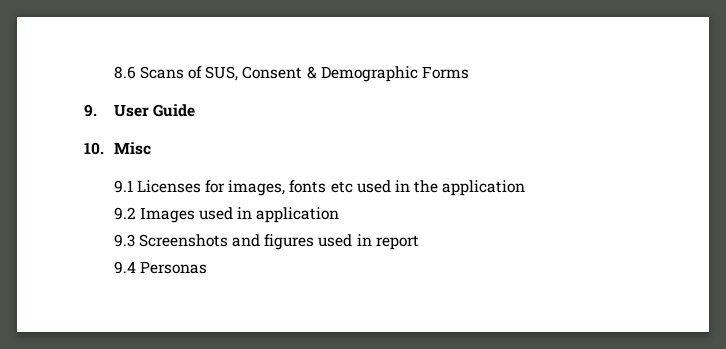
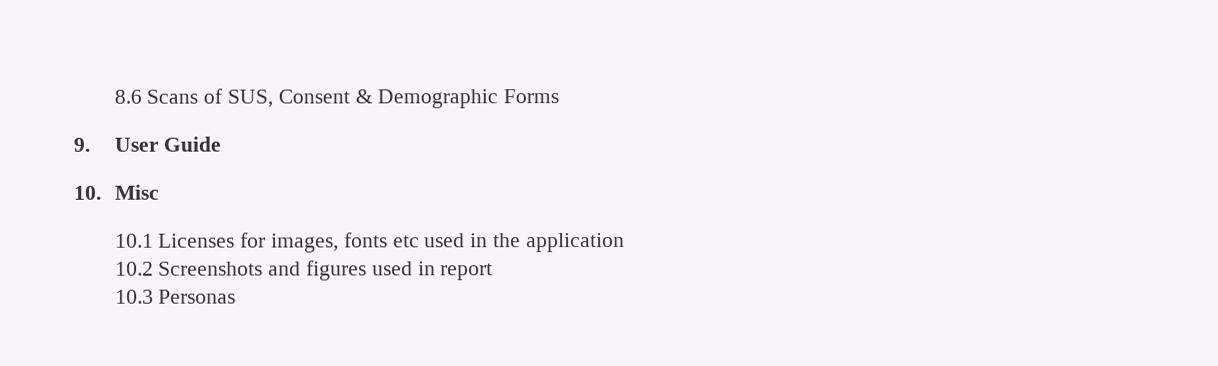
[113,180,133,193] 9.1 -> [114,233,154,248] 10.1
[113,207,340,223] [113,234,135,247] 9.2 Images used in application // 9.3 -> [114,261,154,276] 10.2
[113,261,136,274] 9.4 -> [114,289,154,304] 10.3

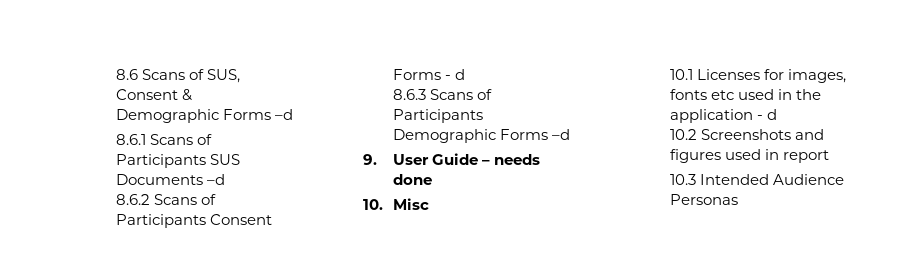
(560, 96) none -> [274,109,293,120] [115,134,212,145] [115,154,240,168] [115,174,225,185] [115,194,216,205] [115,214,272,228] [392,69,465,80] [392,89,492,100] [392,109,483,123] [392,129,570,143] –d // 8.6.1 Scans of Participants SUS Documents –d // 8.6.2 Scans of Participants Consent Forms - d // 8.6.3 Scans of Participants Demographic Forms –d
(222, 144) none -> [481,154,540,165] [392,174,432,185] – needs done
(625, 242) none -> [756,109,777,120] - d
(154, 296) none -> [699,174,844,185] Intended Audience

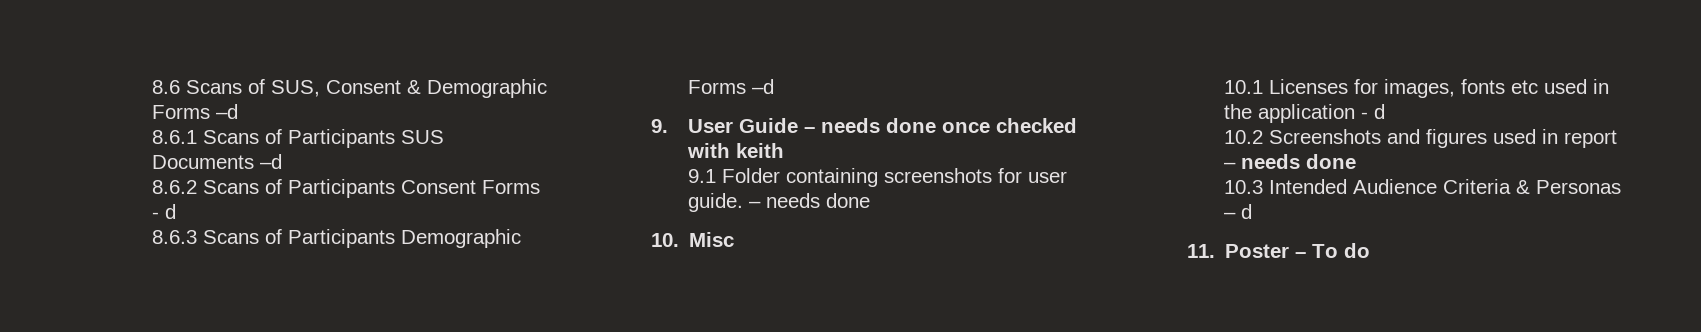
(432, 179) none -> [942,118,1078,133] [687,143,785,158] [688,168,1068,187] [688,193,871,212] once checked with keith // 9.1 Folder containing screenshots for user guide. – needs done
(829, 156) none -> [1224,154,1357,169] – needs done
[669,194,738,205] Personas -> [1443,179,1622,194] [1224,204,1253,219] [1186,243,1370,258] Criteria & Personas – d // 11. Poster – To do

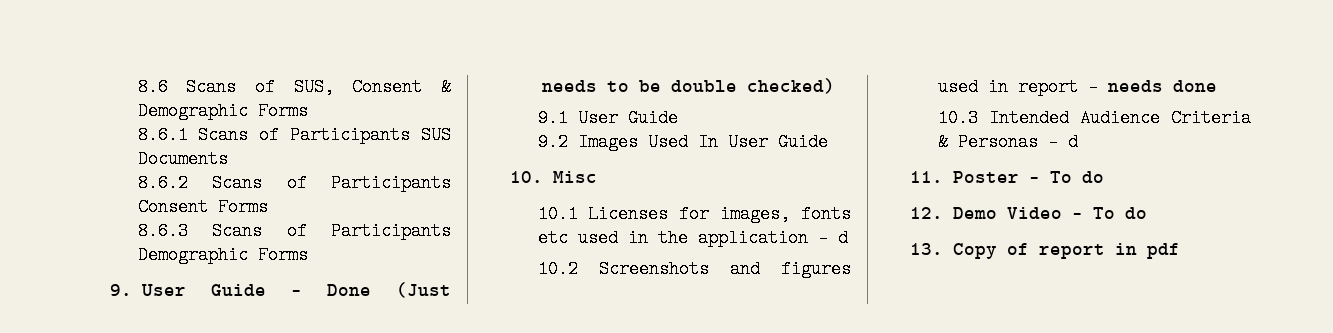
[216,104,239,119] –d -> (308, 111) none
[260,154,283,169] –d -> (228, 159) none
[152,204,177,219] - d -> (268, 207) none
[752,79,775,94] –d -> (308, 255) none
[821,118,1078,133] [687,143,785,158] [688,168,1068,187] [688,193,871,212] needs done once checked with keith // 9.1 Folder containing screenshots for user guide. – needs done -> [326,282,451,298] [541,78,835,94] [537,109,678,127] [537,133,828,151] Done (Just needs to be double checked) // 9.1 User Guide // 9.2 Images Used In User Guide
(1370, 250) none -> [909,207,1147,219] [909,243,1180,259] // 12. Demo Video – To do // 13. Copy of report in pdf

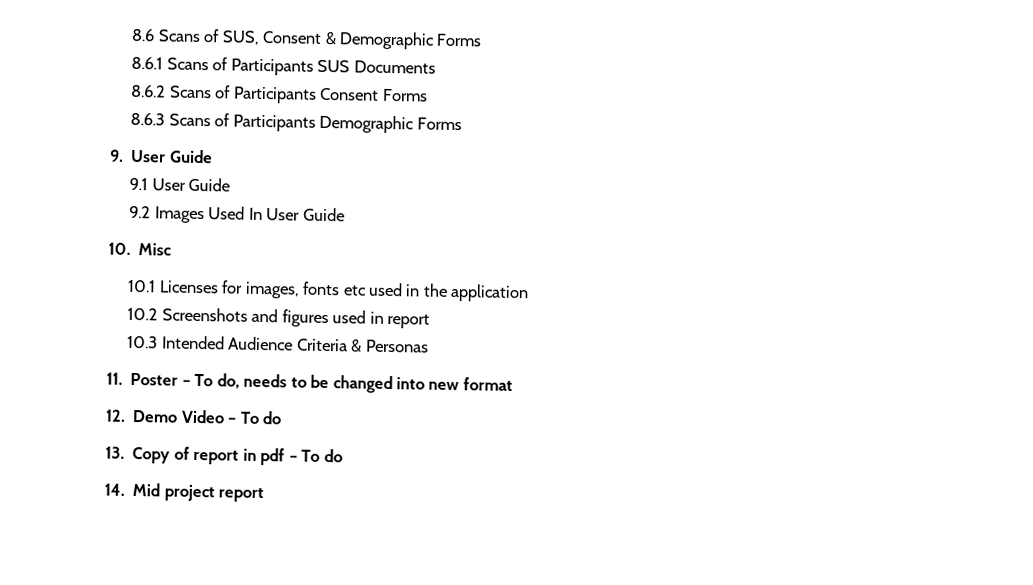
[290,282,451,298] [541,78,835,94] – Done (Just needs to be double checked) -> (213, 156) none
[817,229,848,247] - d -> (530, 293) none
[1087,80,1217,92] – needs done -> (431, 321) none
[1047,133,1078,151] – d -> (429, 346) none
[1081,171,1104,183] do -> [216,373,513,394] do, needs to be changed into new format
(1180, 251) none -> [288,448,343,463] [104,482,265,503] – To do // 14. Mid project report

